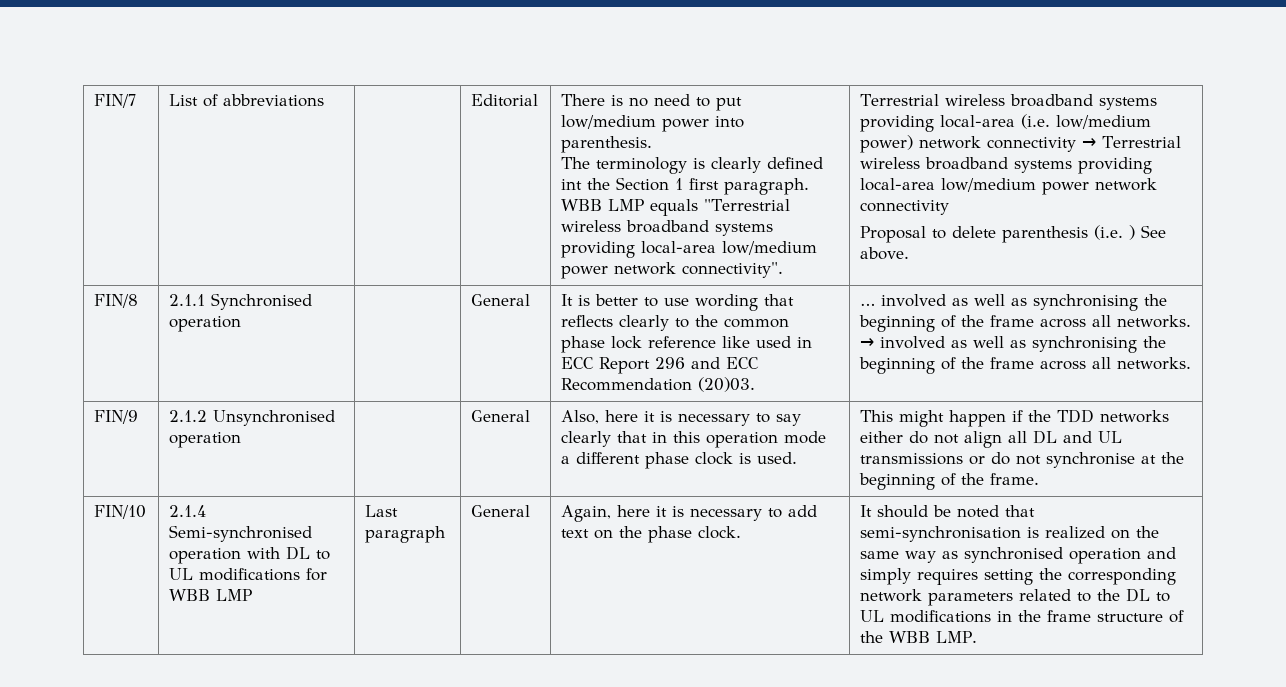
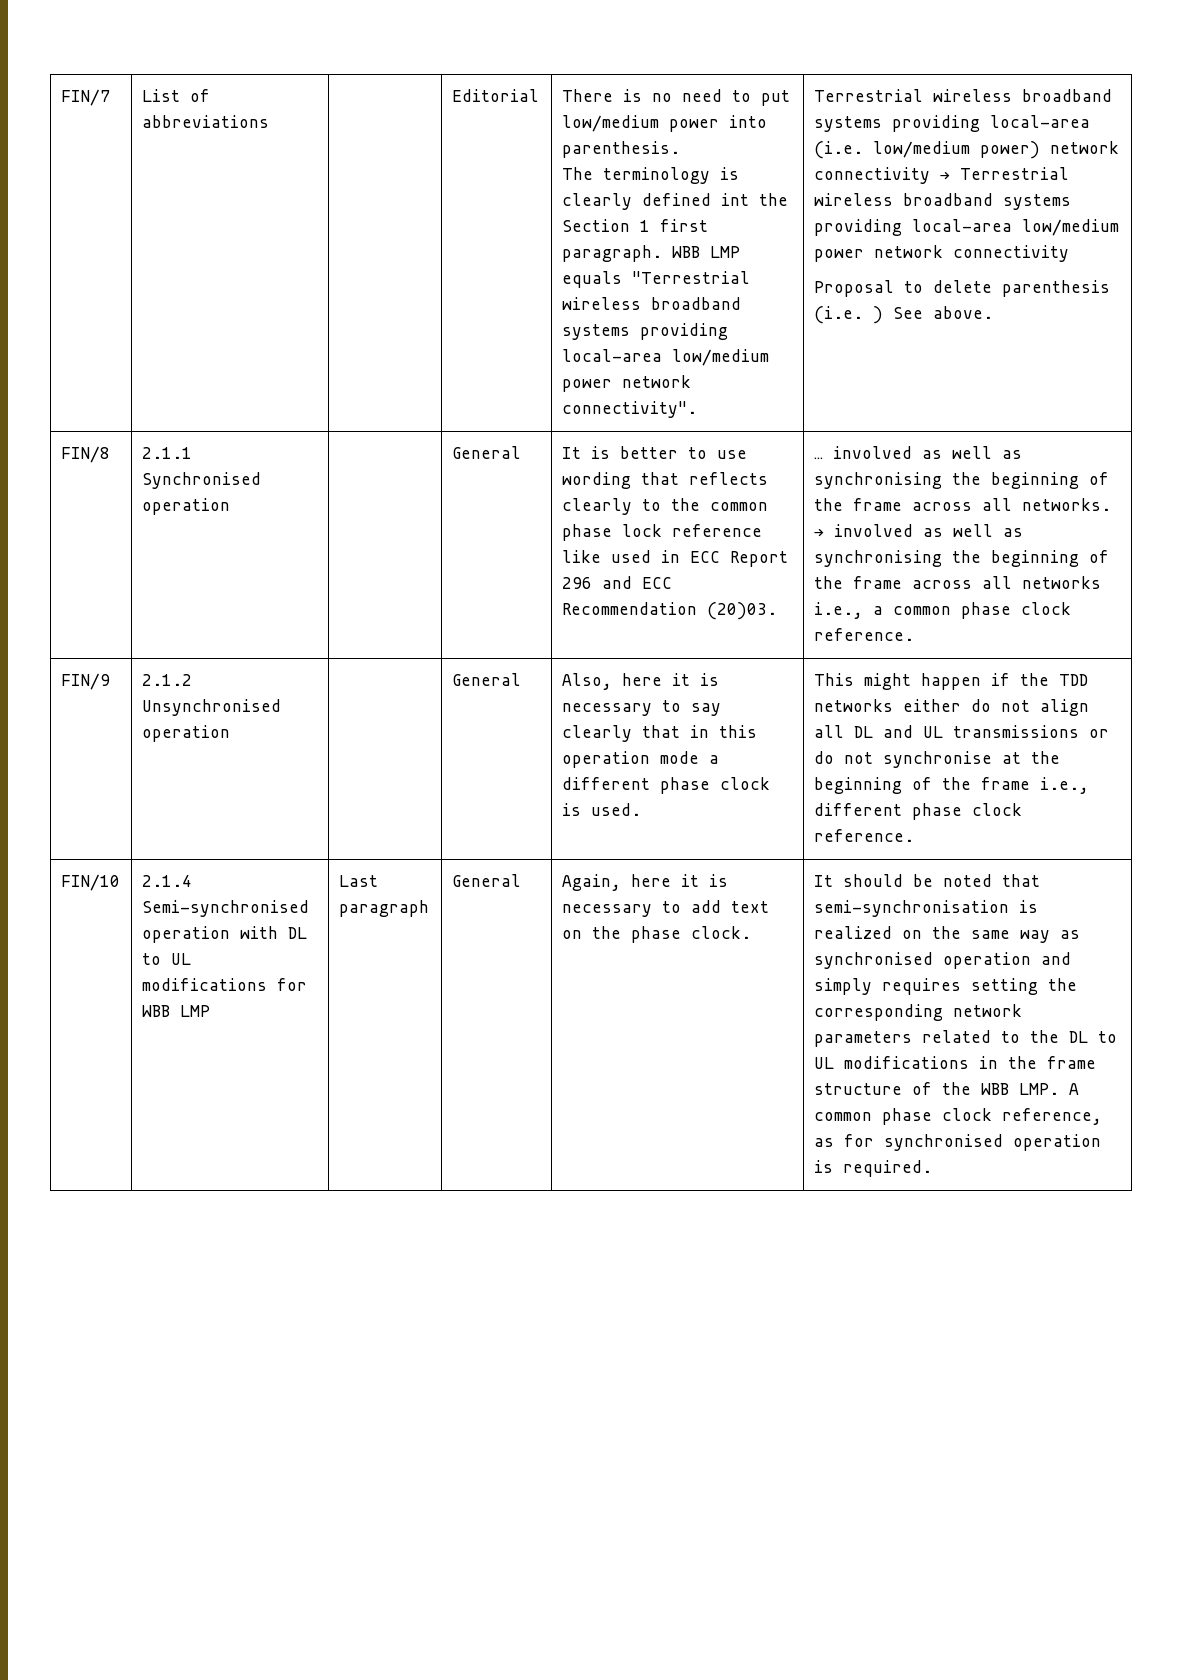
[1117,357,1192,370] networks. -> [1021,576,1101,589] [813,602,1071,619] [813,628,914,641] networks i.e., a common phase clock reference.
[990,473,1040,485] frame. -> [980,777,1089,794] [813,803,1022,820] [813,829,914,842] frame i.e., different phase clock reference.
(978, 637) none -> [1068,1083,1079,1095] [813,1108,1102,1125] [813,1134,1101,1151] [813,1160,932,1177] A common phase clock reference, as for synchronised operation is required.

